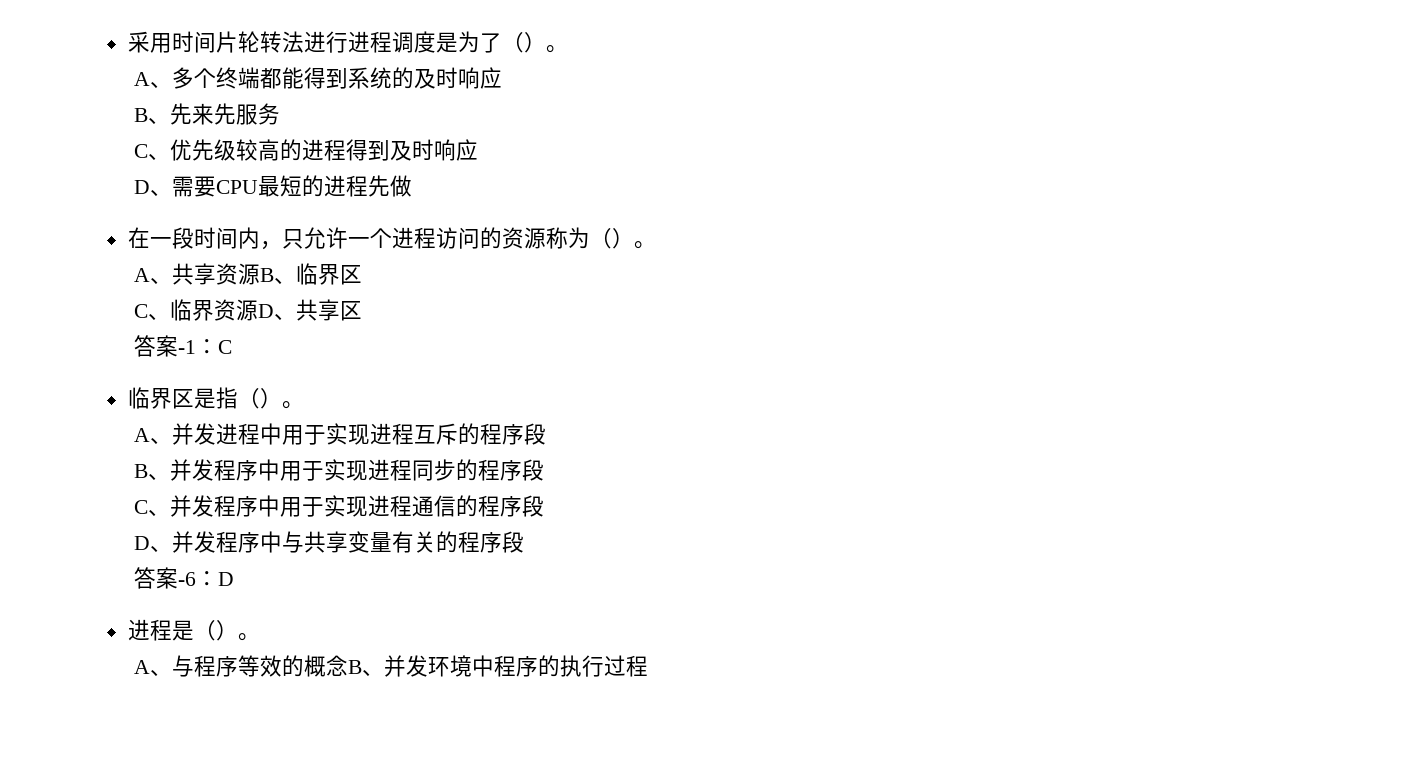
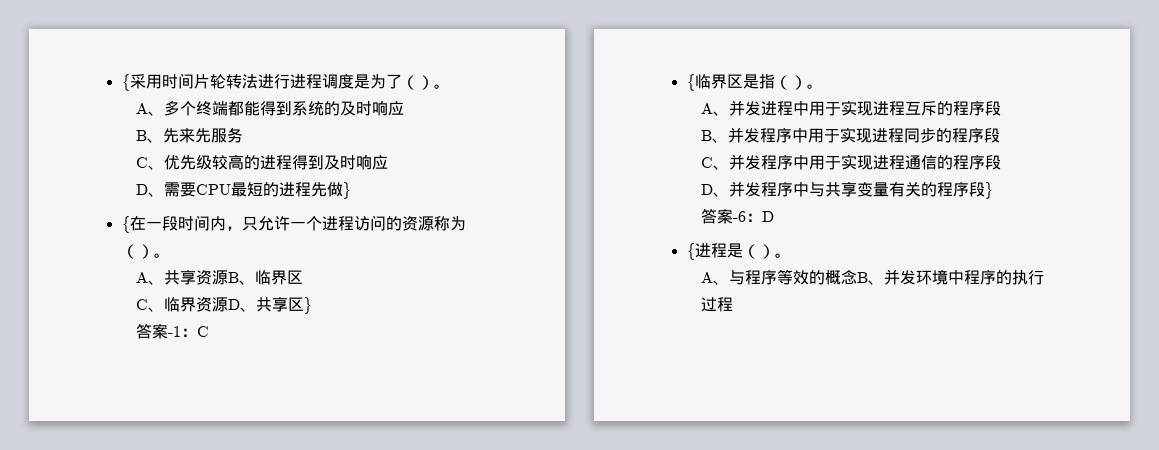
(127, 42) none -> [121,74,130,91] {
(413, 186) // -> [342,182,351,199] [121,216,130,233] } // {
(363, 311) none -> [303,297,312,314] }
(233, 347) none -> [686,74,695,91] {
(525, 542) none -> [984,182,993,199] }
(235, 579) none -> [686,243,695,260] {

